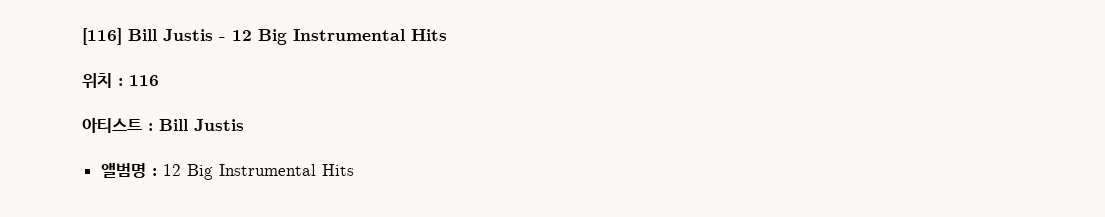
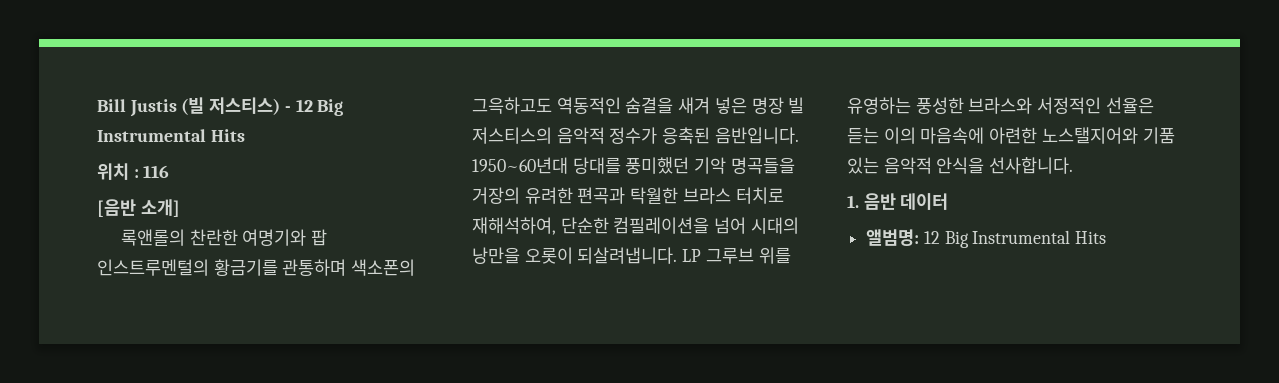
[82,28,213,45] [116] Bill Justis -> [97,97,281,117] Bill Justis (빌 저스티스)
[82,118,244,133] [100,163,157,178] 아티스트 : Bill Justis // 앨범명 : -> [97,199,180,217] [121,229,328,246] [97,259,416,276] [472,97,805,114] [472,127,799,144] [472,157,795,174] [472,187,784,204] [472,217,799,235] [472,247,791,264] [847,97,1154,114] [847,127,1175,144] [847,157,1074,174] [847,193,949,210] [866,229,920,246] [음반 소개] // 록앤롤의 찬란한 여명기와 팝 인스트루멘털의 황금기를 관통하며 색소폰의 그윽하고도 역동적인 숨결을 새겨 넣은 명장 빌 저스티스의 음악적 정수가 응축된 음반입니다. 1950~60년대 당대를 풍미했던 기악 명곡들을 거장의 유려한 편곡과 탁월한 브라스 터치로 재해석하여, 단순한 컴필레이션을 넘어 시대의 낭만을 오롯이 되살려냅니다. LP 그루브 위를 유영하는 풍성한 브라스와 서정적인 선율은 듣는 이의 마음속에 아련한 노스탤지어와 기품 있는 음악적 안식을 선사합니다. // 1. 음반 데이터 // 앨범명:

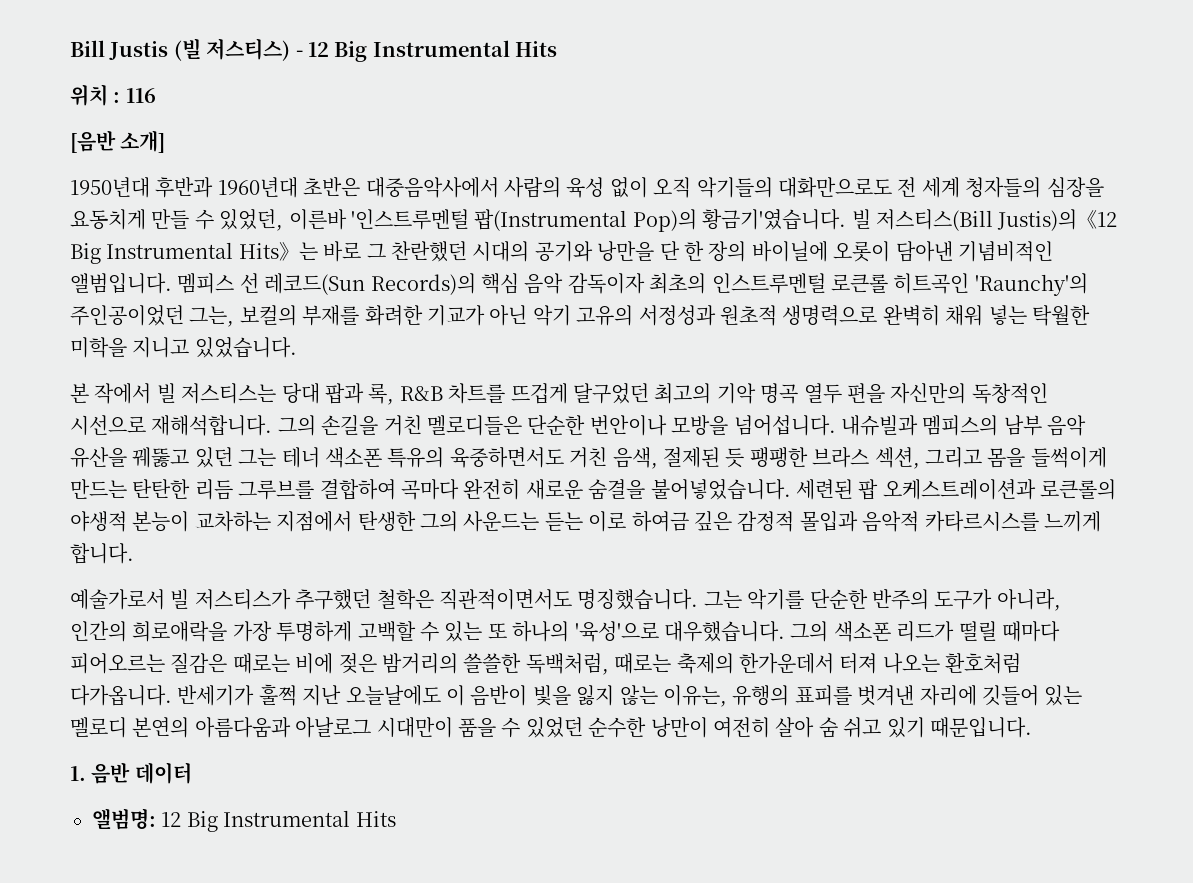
[121,229,328,246] [97,259,416,276] [472,97,805,114] [472,127,799,144] [472,157,795,174] [472,187,784,204] [472,217,799,235] [472,247,791,264] [847,97,1154,114] [847,127,1175,144] [847,157,1074,174] 록앤롤의 찬란한 여명기와 팝 인스트루멘털의 황금기를 관통하며 색소폰의 그윽하고도 역동적인 숨결을 새겨 넣은 명장 빌 저스티스의 음악적 정수가 응축된 음반입니다. 1950~60년대 당대를 풍미했던 기악 명곡들을 거장의 유려한 편곡과 탁월한 브라스 터치로 재해석하여, 단순한 컴필레이션을 넘어 시대의 낭만을 오롯이 되살려냅니다. LP 그루브 위를 유영하는 풍성한 브라스와 서정적인 선율은 듣는 이의 마음속에 아련한 노스탤지어와 기품 있는 음악적 안식을 선사합니다. -> [70,177,1104,198] [70,209,1118,232] [70,241,1053,264] [70,273,1088,296] [70,304,1090,327] [70,337,297,358] [70,383,1048,405] [70,415,1087,436] [70,447,1107,469] [70,479,1117,500] [70,511,1101,532] [70,543,134,564] [70,589,1061,611] [70,621,1060,642] [70,653,1022,675] [70,684,1083,707] [70,717,1032,738] 1950년대 후반과 1960년대 초반은 대중음악사에서 사람의 육성 없이 오직 악기들의 대화만으로도 전 세계 청자들의 심장을 요동치게 만들 수 있었던, 이른바 '인스트루멘털 팝(Instrumental Pop)의 황금기'였습니다. 빌 저스티스(Bill Justis)의《12 Big Instrumental Hits》는 바로 그 찬란했던 시대의 공기와 낭만을 단 한 장의 바이닐에 오롯이 담아낸 기념비적인 앨범입니다. 멤피스 선 레코드(Sun Records)의 핵심 음악 감독이자 최초의 인스트루멘털 로큰롤 히트곡인 'Raunchy'의 주인공이었던 그는, 보컬의 부재를 화려한 기교가 아닌 악기 고유의 서정성과 원초적 생명력으로 완벽히 채워 넣는 탁월한 미학을 지니고 있었습니다. // 본 작에서 빌 저스티스는 당대 팝과 록, R&B 차트를 뜨겁게 달구었던 최고의 기악 명곡 열두 편을 자신만의 독창적인 시선으로 재해석합니다. 그의 손길을 거친 멜로디들은 단순한 번안이나 모방을 넘어섭니다. 내슈빌과 멤피스의 남부 음악 유산을 꿰뚫고 있던 그는 테너 색소폰 특유의 육중하면서도 거친 음색, 절제된 듯 팽팽한 브라스 섹션, 그리고 몸을 들썩이게 만드는 탄탄한 리듬 그루브를 결합하여 곡마다 완전히 새로운 숨결을 불어넣었습니다. 세련된 팝 오케스트레이션과 로큰롤의 야생적 본능이 교차하는 지점에서 탄생한 그의 사운드는 듣는 이로 하여금 깊은 감정적 몰입과 음악적 카타르시스를 느끼게 합니다. // 예술가로서 빌 저스티스가 추구했던 철학은 직관적이면서도 명징했습니다. 그는 악기를 단순한 반주의 도구가 아니라, 인간의 희로애락을 가장 투명하게 고백할 수 있는 또 하나의 '육성'으로 대우했습니다. 그의 색소폰 리드가 떨릴 때마다 피어오르는 질감은 때로는 비에 젖은 밤거리의 쓸쓸한 독백처럼, 때로는 축제의 한가운데서 터져 나오는 환호처럼 다가옵니다. 반세기가 훌쩍 지난 오늘날에도 이 음반이 빛을 잃지 않는 이유는, 유행의 표피를 벗겨낸 자리에 깃들어 있는 멜로디 본연의 아름다움과 아날로그 시대만이 품을 수 있었던 순수한 낭만이 여전히 살아 숨 쉬고 있기 때문입니다.

